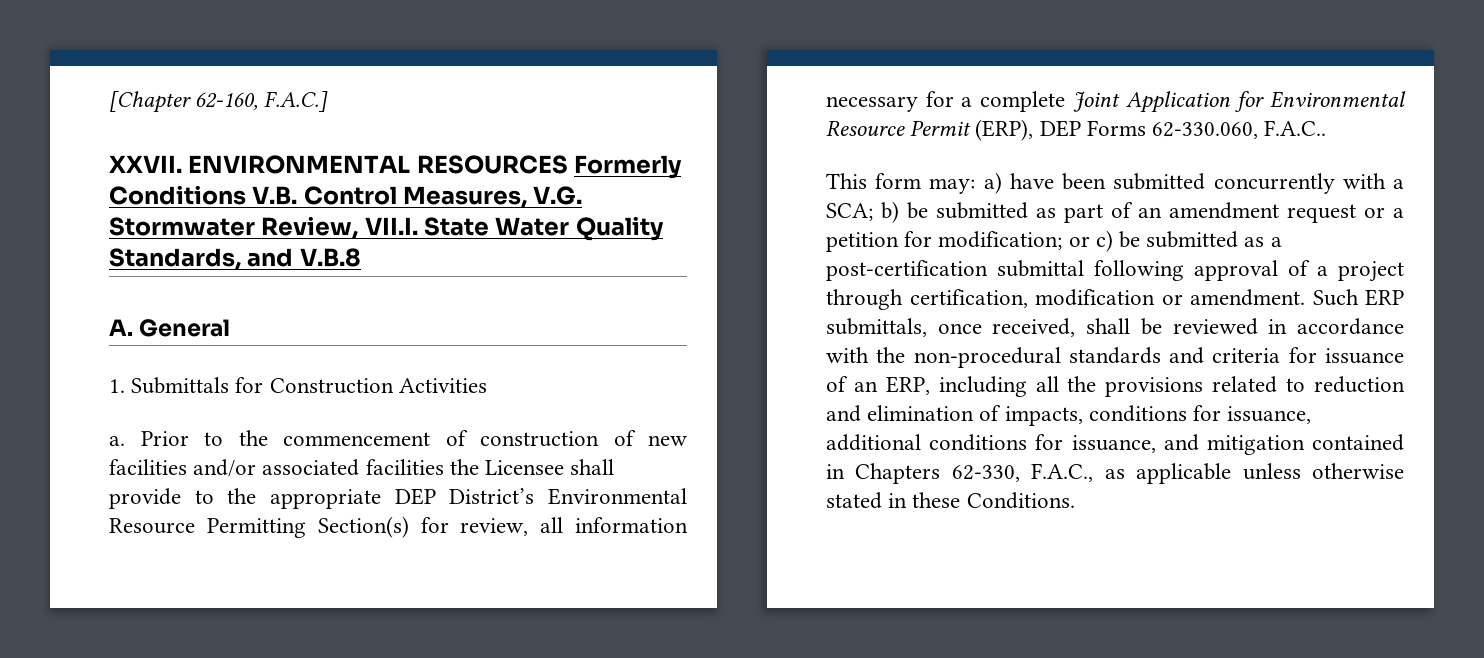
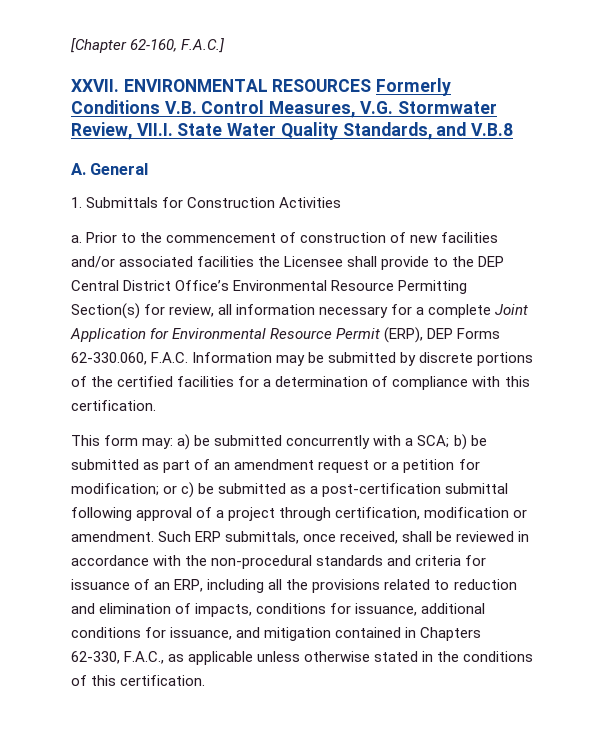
[270,488,535,509] appropriate DEP District’s -> [478,256,505,267] [71,280,230,291] DEP Central District Office’s
[1264,120,1327,136] F.A.C.. -> [151,352,534,366] [71,376,530,390] [71,400,156,411] F.A.C. Information may be submitted by discrete portions of the certified facilities for a determination of compliance with this certification.
[1009,173,1107,190] have been -> [194,435,211,446] be
[912,492,1075,509] these Conditions. -> [437,651,534,662] [71,675,206,686] the conditions of this certification.

